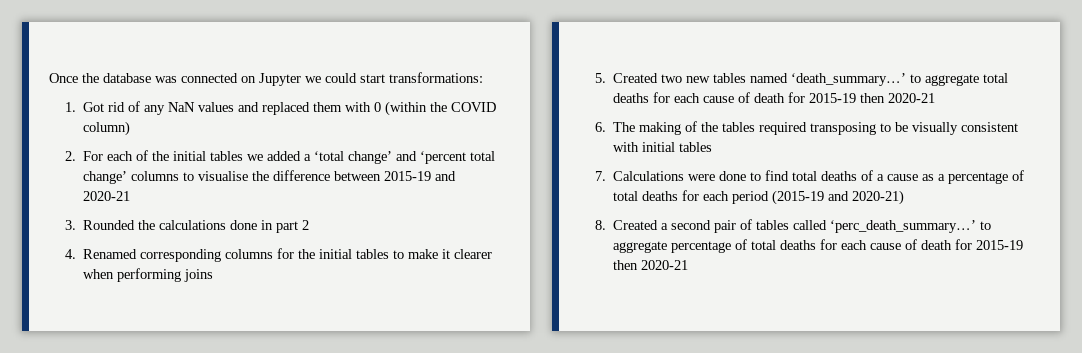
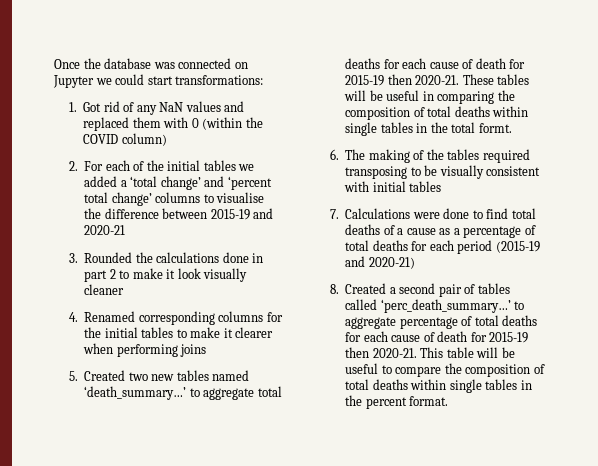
(310, 225) none -> [119,268,248,282] [84,284,125,295] to make it look visually cleaner
[888,93,936,103] 2020-21 -> [415,74,530,85] [344,90,515,104] [345,106,529,120] [345,122,512,136] 2020-21. These tables will be useful in comparing the composition of total deaths within single tables in the total formt.
[641,260,689,270] 2020-21 -> [372,347,515,358] [345,363,545,377] [345,379,532,393] [345,395,449,409] 2020-21. This table will be useful to compare the composition of total deaths within single tables in the percent format.

